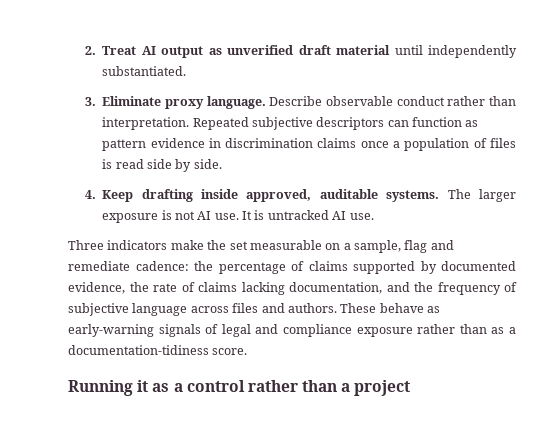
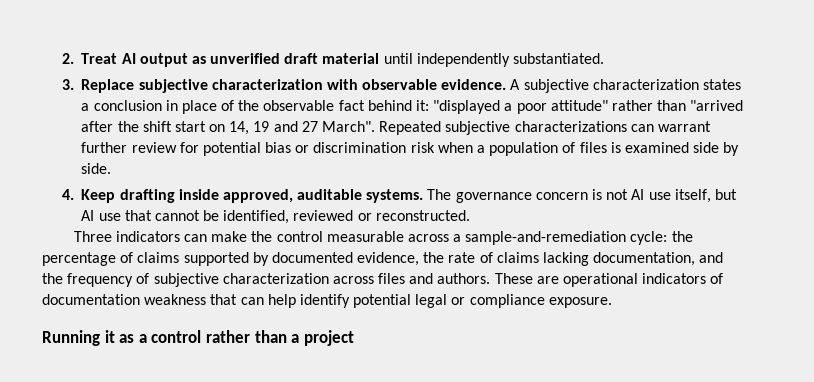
[102,96,516,109] [102,117,479,130] [102,138,389,151] Eliminate proxy language. Describe observable conduct rather than interpretation. Repeated subjective descriptors can function as pattern evidence in discrimination claims once -> [81,79,742,93] [81,100,744,114] [81,121,711,135] [81,142,473,156] Replace subjective characterization with observable evidence. A subjective characterization states a conclusion in place of the observable fact behind it: "displayed a poor attitude" rather than "arrived after the shift start on 14, 19 and 27 March". Repeated subjective characterizations can warrant further review for potential bias or discrimination risk when
[115,159,144,169] read -> [624,142,689,153] examined
[479,189,516,202] [102,213,159,223] larger exposure -> [455,192,588,203] governance concern
[214,210,374,220] use. It is untracked AI use. -> [648,189,737,203] [81,210,470,224] use itself, but AI use that cannot be identified, reviewed or reconstructed.
(168, 245) none -> [183,234,207,242] can
[229,240,454,253] [68,261,189,271] set measurable on a sample, flag and remediate cadence: -> [276,231,668,245] control measurable across a sample-and-remediation cycle:
[132,303,188,316] language -> [222,273,329,284] characterization
[379,303,440,313] [68,324,517,337] [68,345,248,355] behave as early-warning signals of legal and compliance exposure rather than as a documentation-tidiness score. -> [536,273,724,287] [42,294,612,308] are operational indicators of documentation weakness that can help identify potential legal or compliance exposure.

